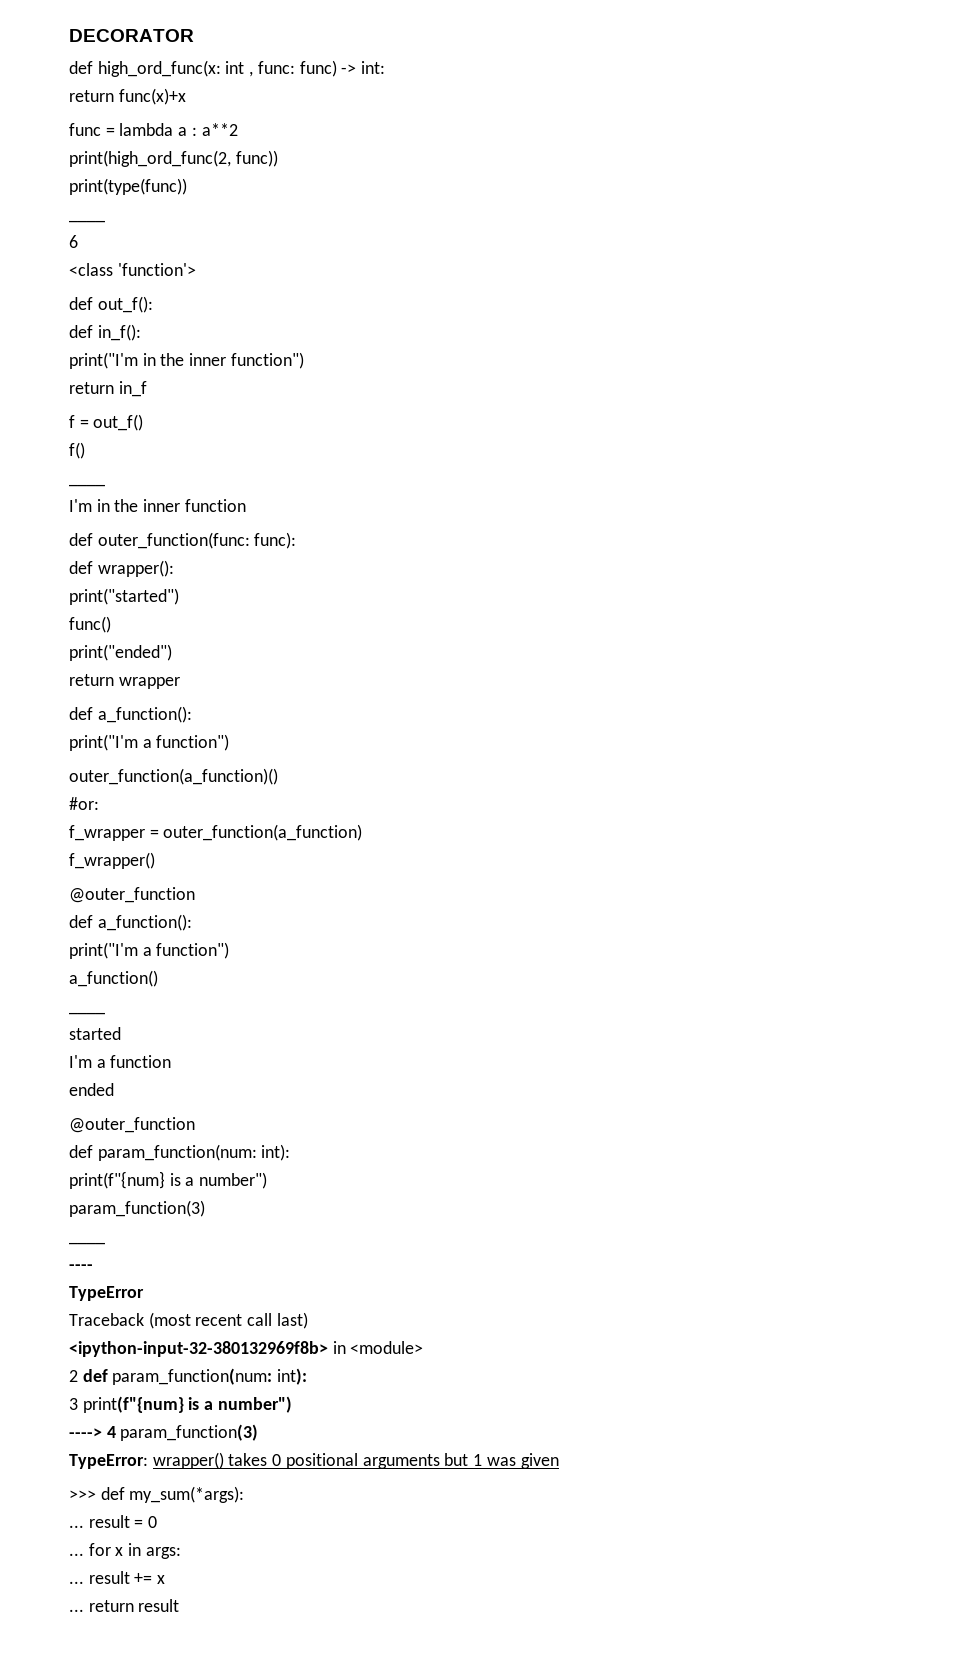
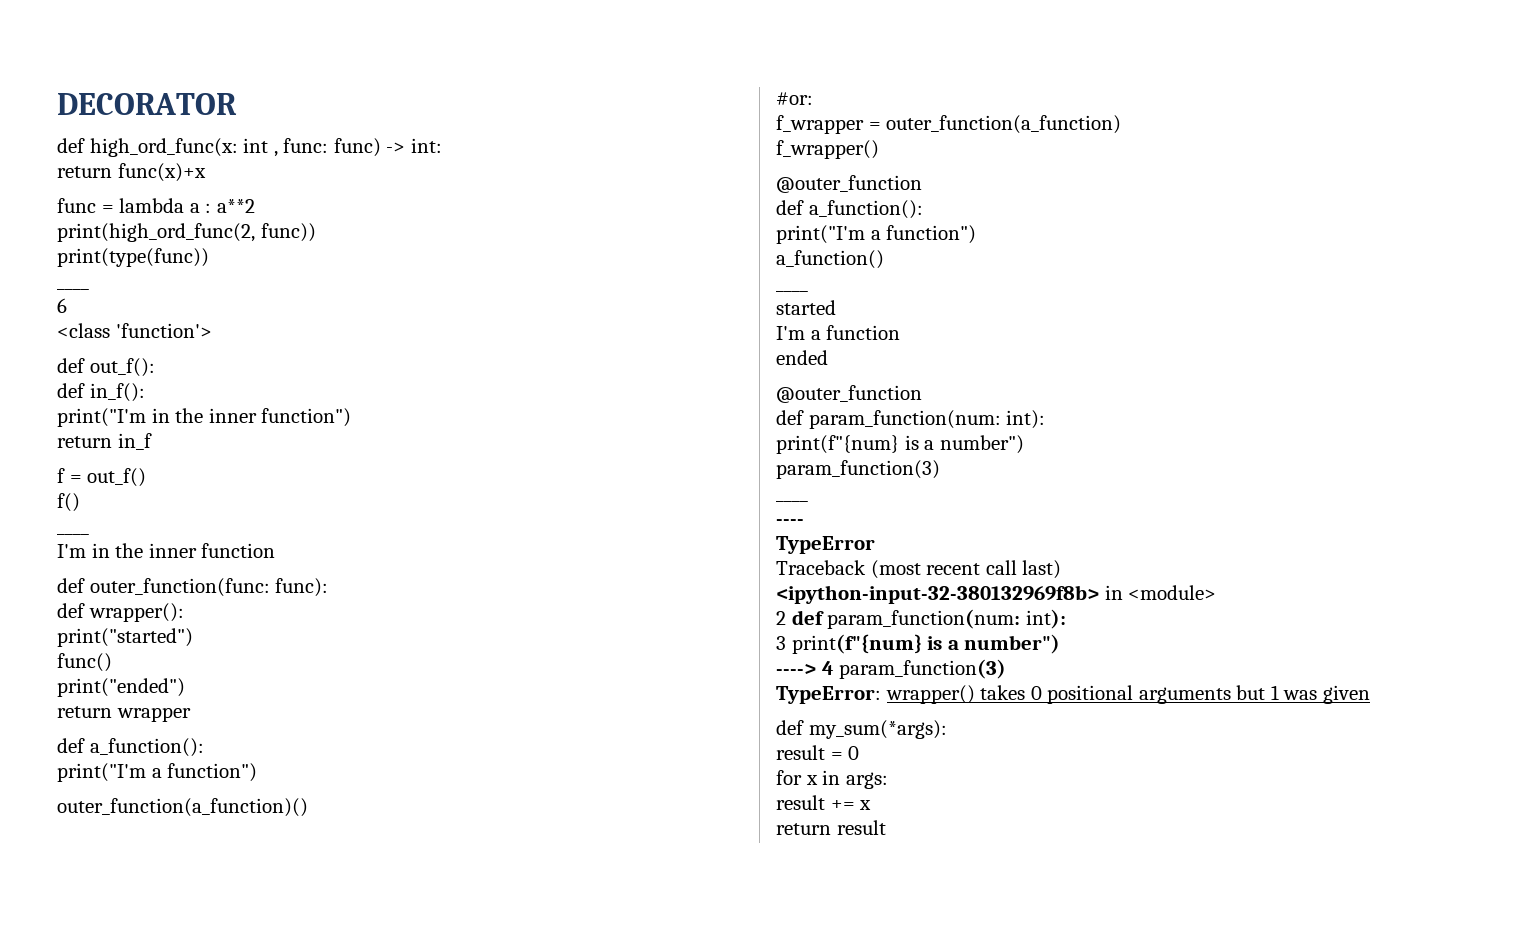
[69,1490,96,1500] >>> -> (1370, 694) none
[69,1525,84,1528] ... -> (947, 729) none
[69,1553,84,1556] ... -> (860, 753) none
[69,1581,84,1584] ... -> (888, 780) none
[69,1609,84,1612] ... -> (872, 805) none

